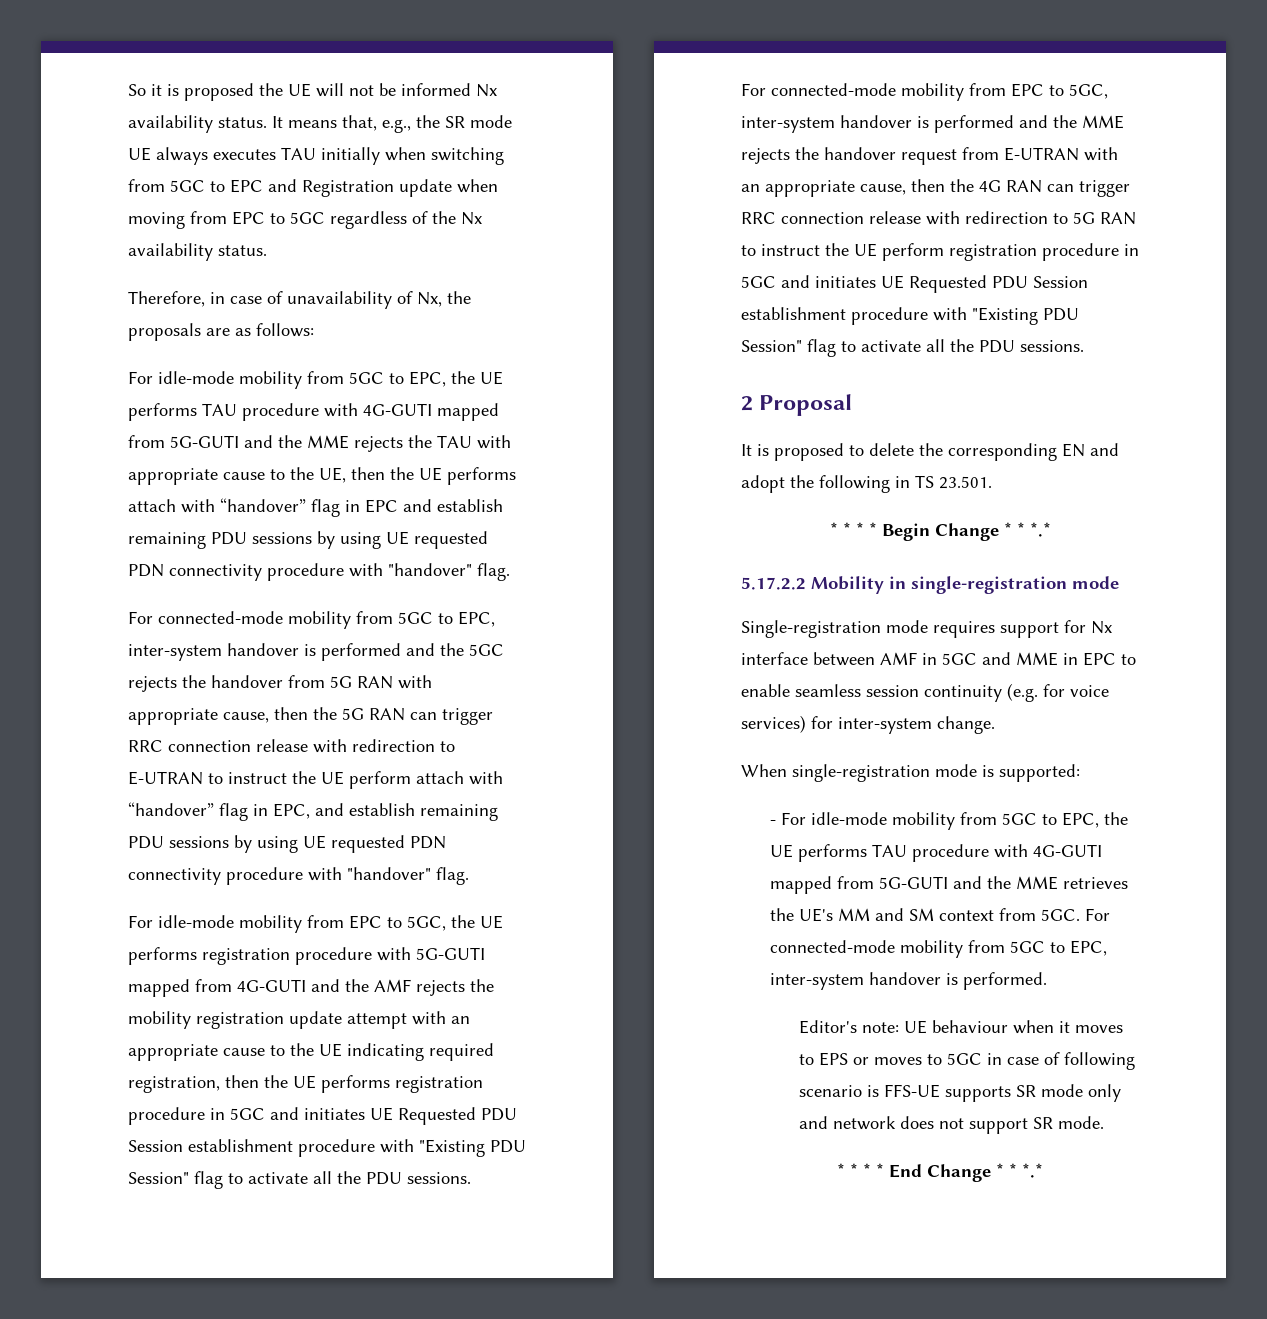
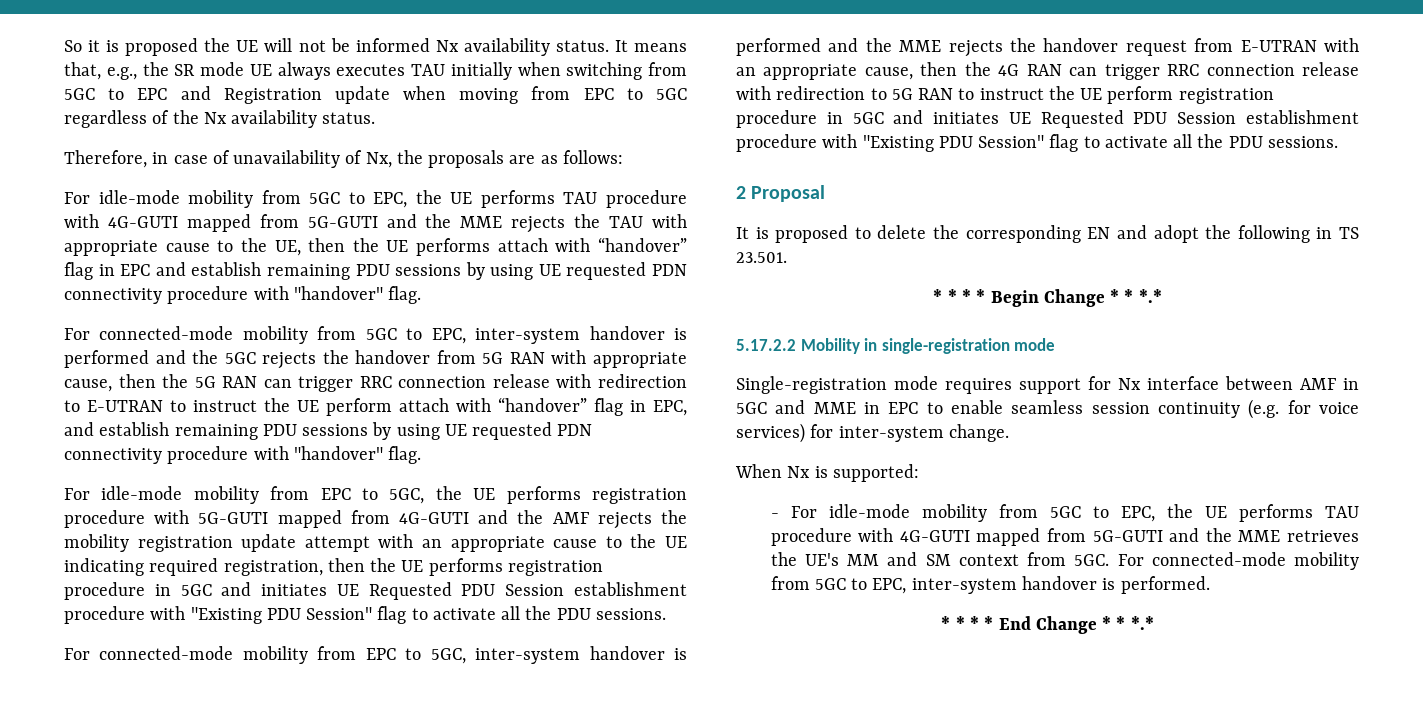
[792,764,977,782] single-registration mode -> [787,466,811,478] Nx
[798,1020,1123,1034] [798,1052,1135,1070] [798,1084,1121,1102] [798,1116,1104,1134] // Editor's note: UE behaviour when it moves to EPS or moves to 5GC in case of following scenario is FFS-UE supports SR mode only and network does not support SR mode. -> (1210, 585) none

